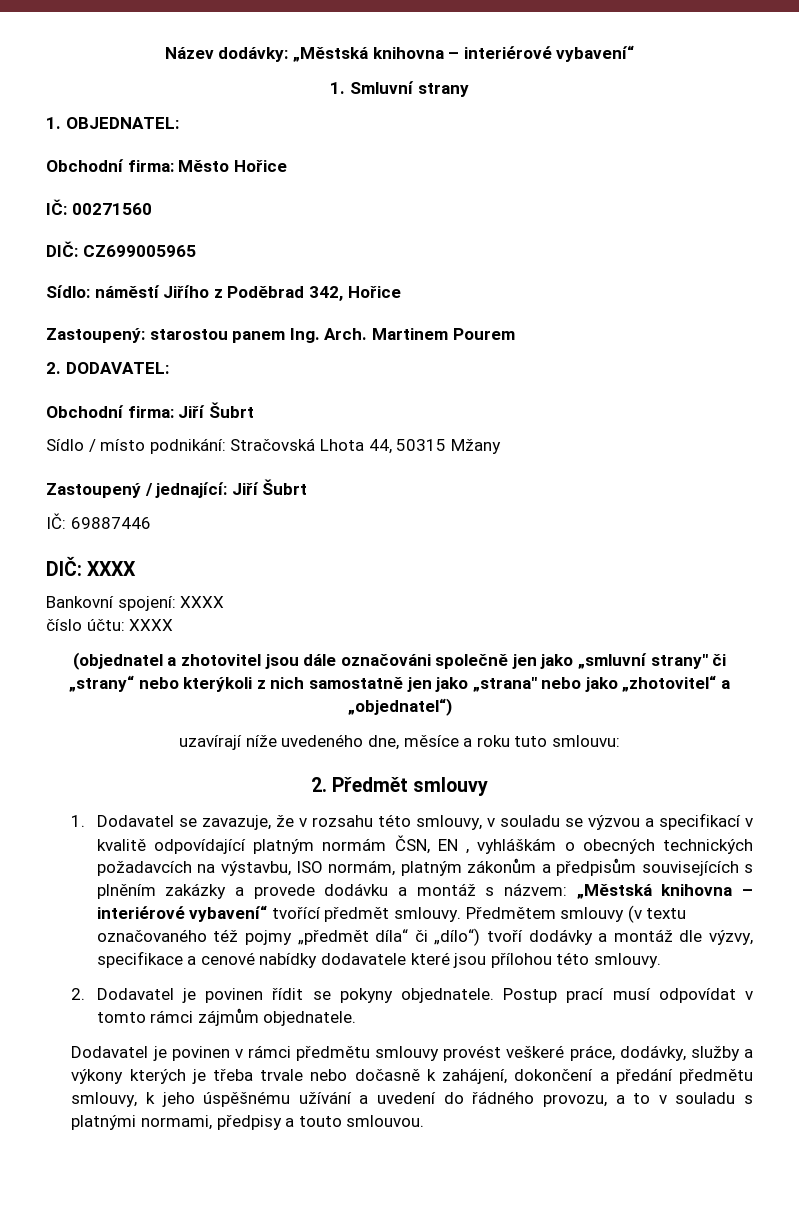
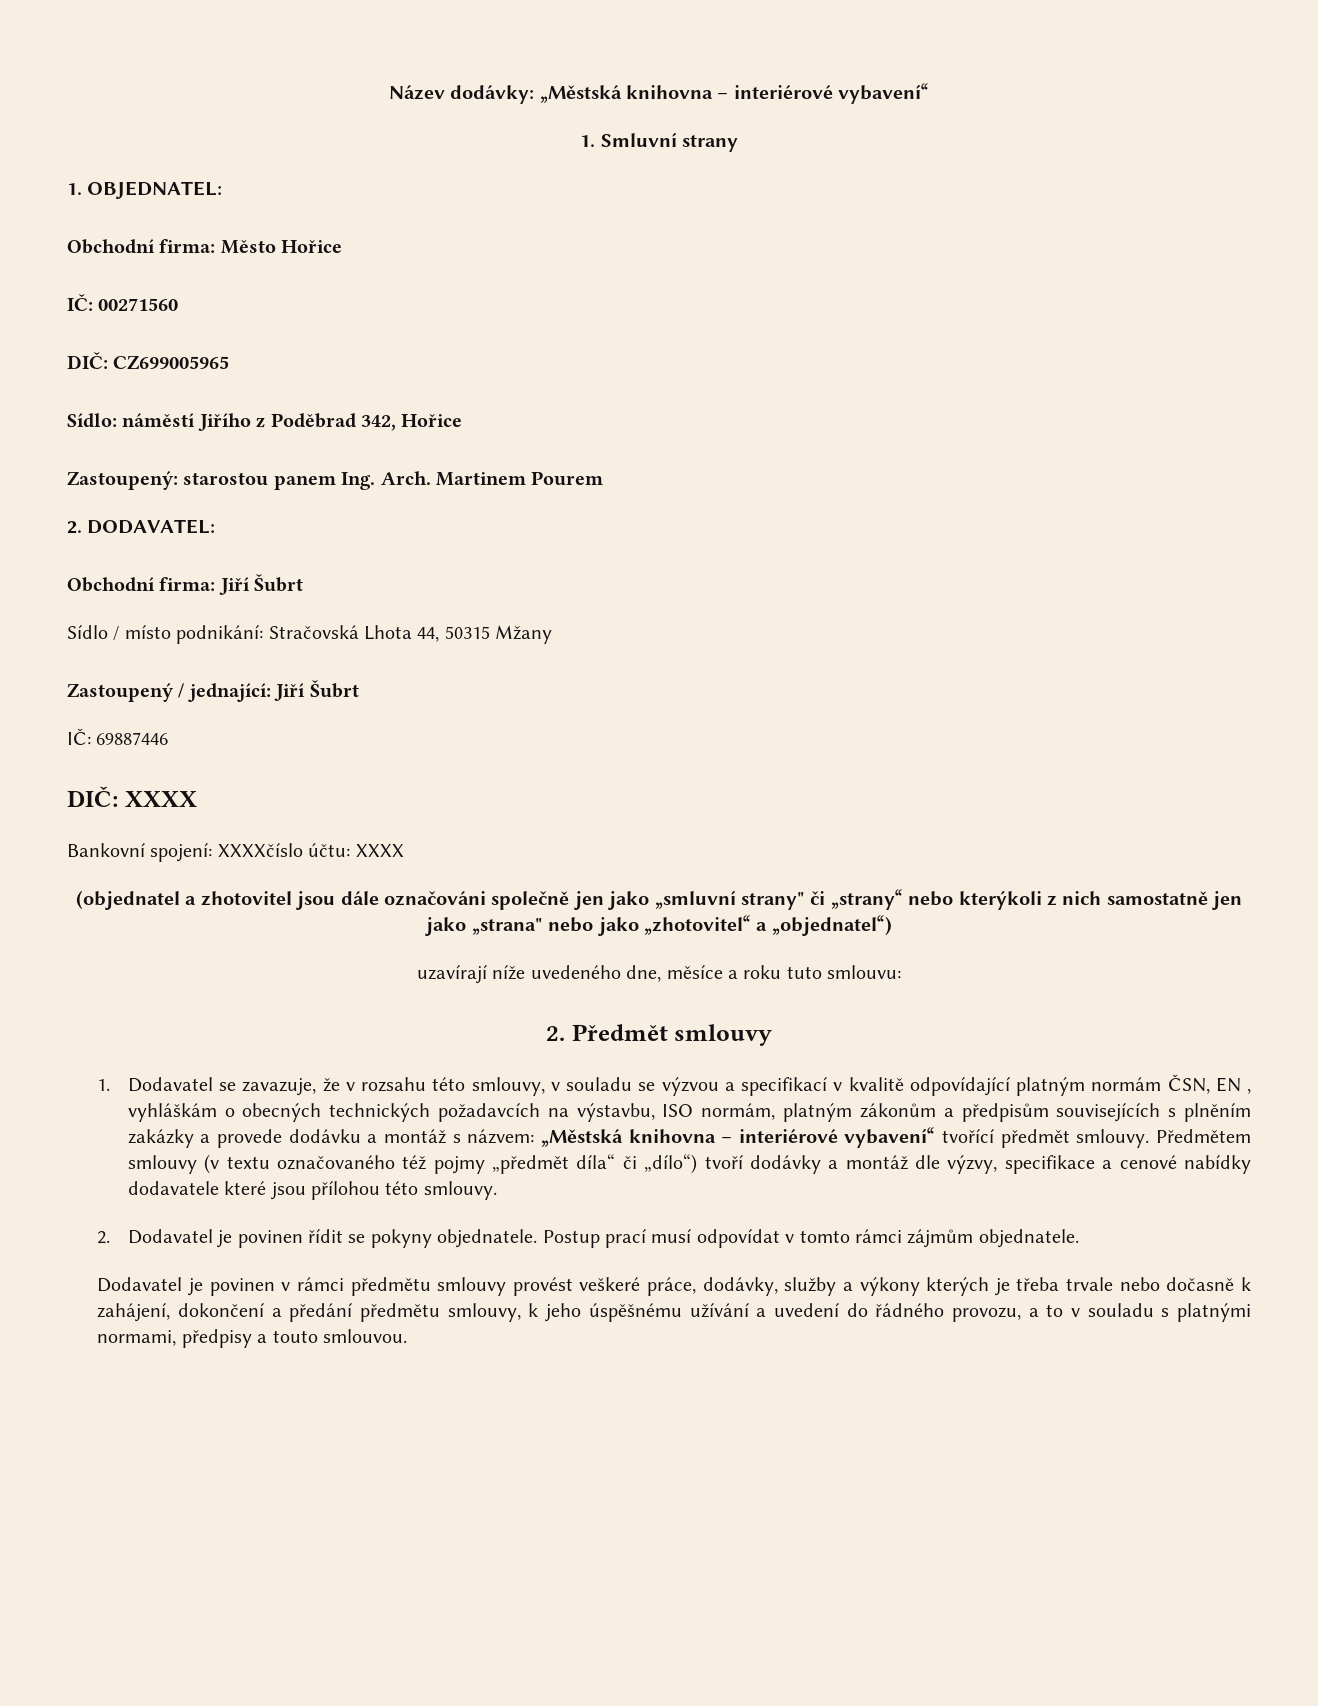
[180,596,225,608] [46,619,82,631] XXXX // číslo -> [217,843,303,857] XXXXčíslo

